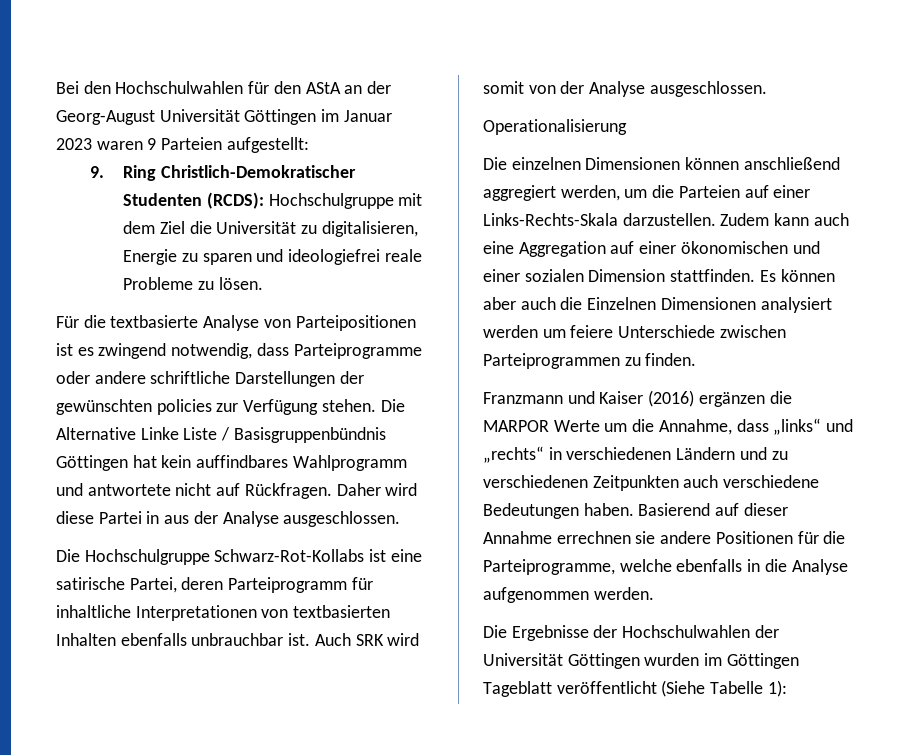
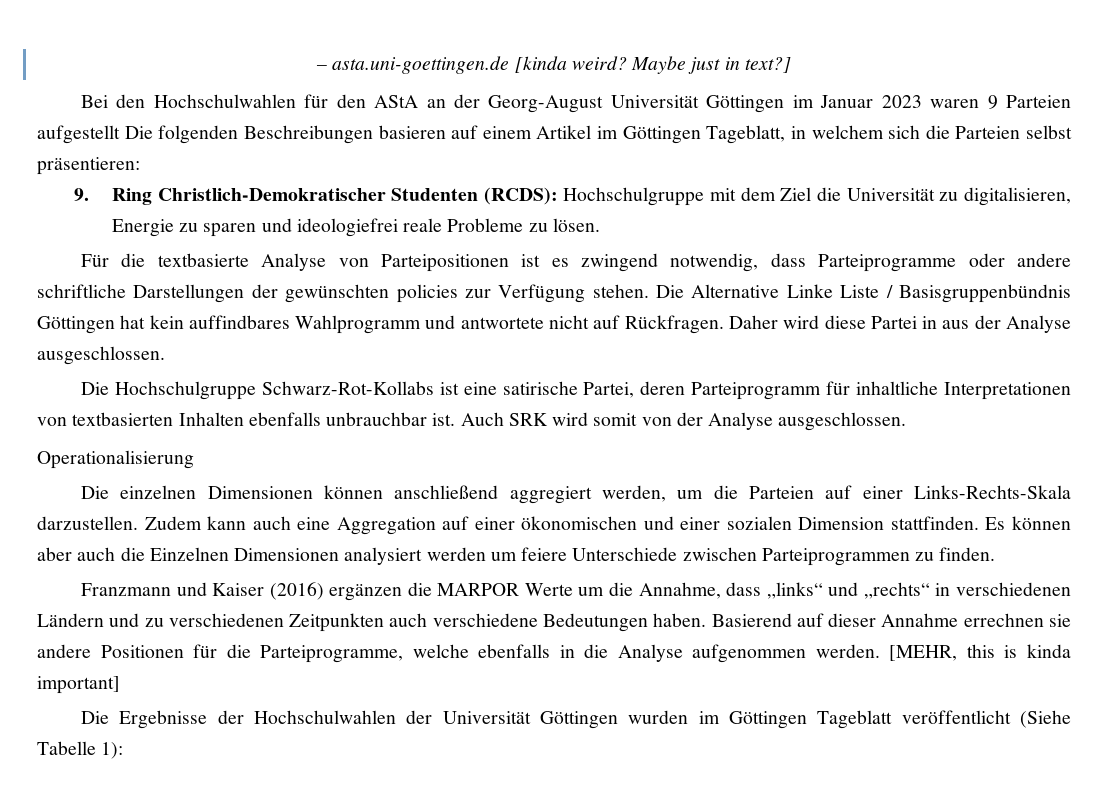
(56, 87) none -> [316,56,791,74] – asta.uni-goettingen.de [kinda weird? Maybe just in text?] //
[226,137,309,153] aufgestellt: -> [37,125,1072,144] [37,157,140,175] aufgestellt Die folgenden Beschreibungen basieren auf einem Artikel im Göttingen Tageblatt, in welchem sich die Parteien selbst präsentieren:
(654, 593) none -> [889,644,1071,661] [37,676,120,694] [MEHR, this is kinda important]

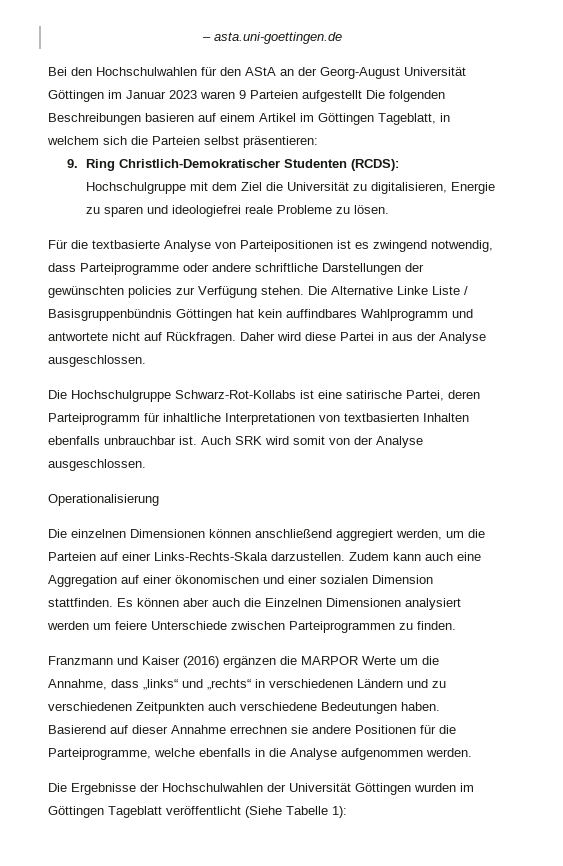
[514,56,791,74] [kinda weird? Maybe just in text?] -> (342, 38) none
[889,644,1071,661] [37,676,120,694] [MEHR, this is kinda important] -> (472, 752) none

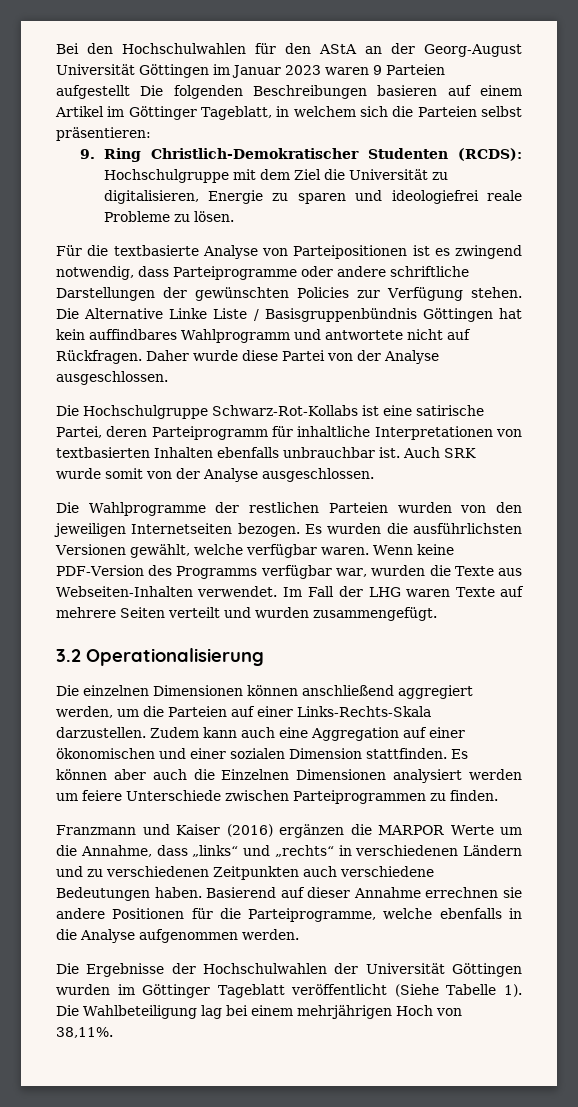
[201,32,342,44] – asta.uni-goettingen.de // -> (56, 48) none
[318,113,374,125] Göttingen -> [128,106,197,120] Göttinger
[128,286,172,298] policies -> [297,287,350,298] Policies
[277,332,301,341] wird -> [193,350,238,361] wurde
[378,332,413,341] in aus -> [327,353,353,361] von
[265,436,289,445] wird -> [56,468,101,479] wurde
(146, 465) none -> [56,502,522,516] [54,523,522,537] [55,544,454,558] [56,565,522,579] [56,586,524,597] [56,607,437,621] [56,649,81,662] Die Wahlprogramme der restlichen Parteien wurden von den jeweiligen Internetseiten bezogen. Es wurden die ausführlichsten Versionen gewählt, welche verfügbar waren. Wenn keine PDF-Version des Programms verfügbar war, wurden die Texte aus Webseiten-Inhalten verwendet. Im Fall der LHG waren Texte auf mehrere Seiten verteilt und wurden zusammengefügt. // 3.2
[48,806,104,818] Göttingen -> [142,984,211,998] Göttinger
[332,806,347,818] 1): -> [503,984,522,997] [56,1005,462,1019] [56,1027,113,1038] 1). Die Wahlbeteiligung lag bei einem mehrjährigen Hoch von 38,11%.

